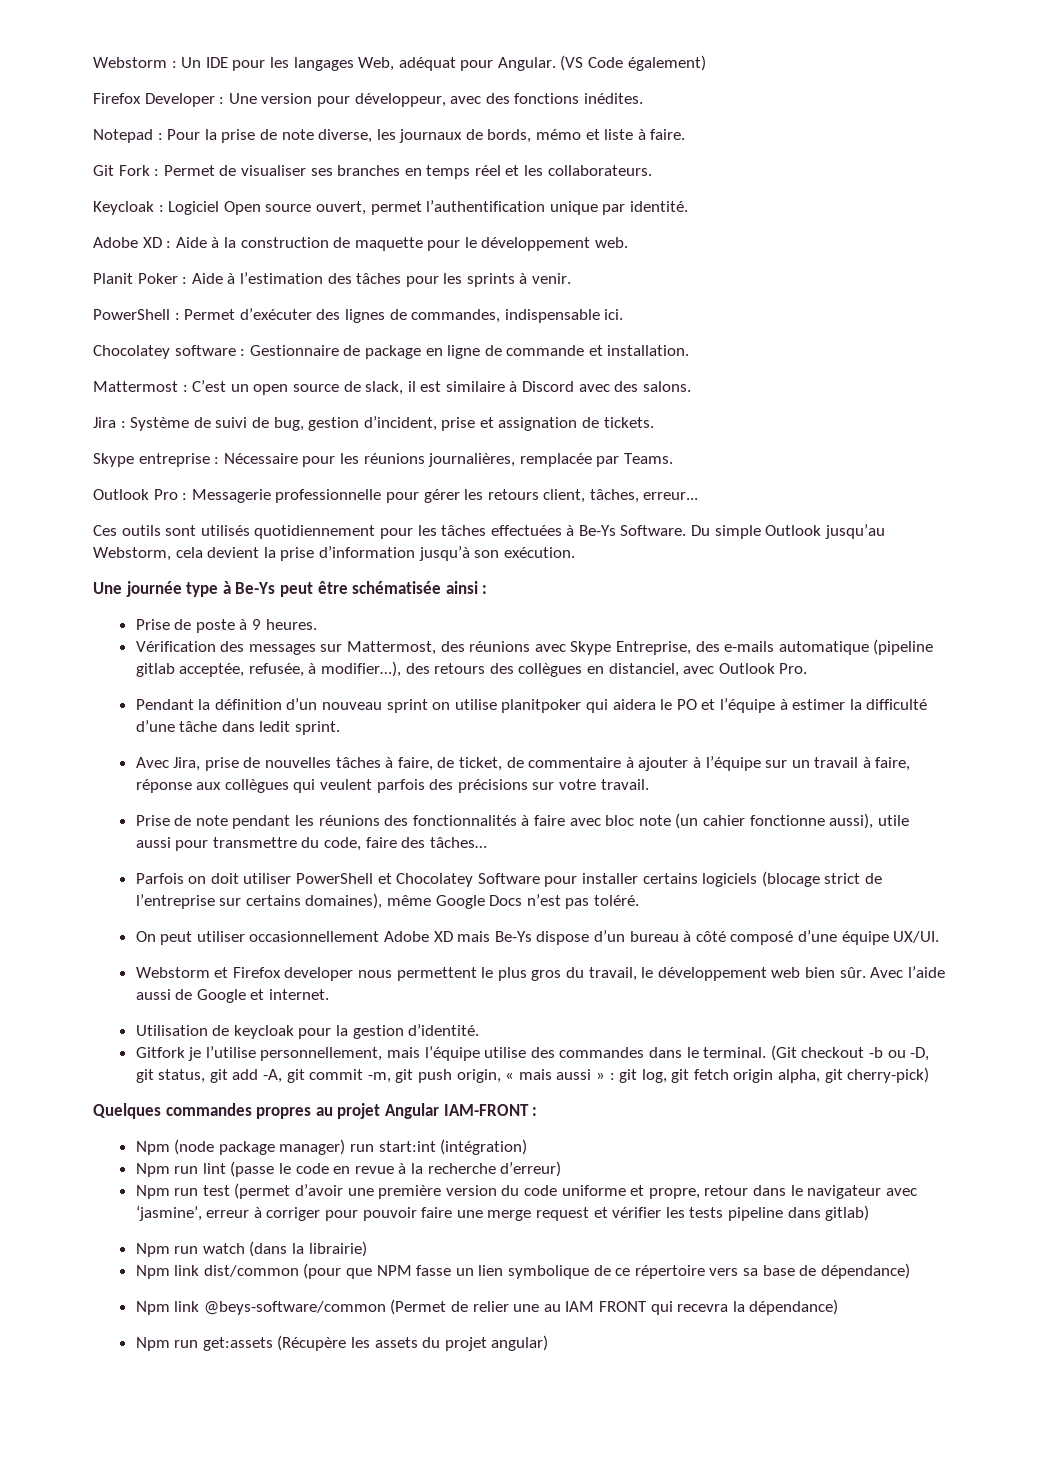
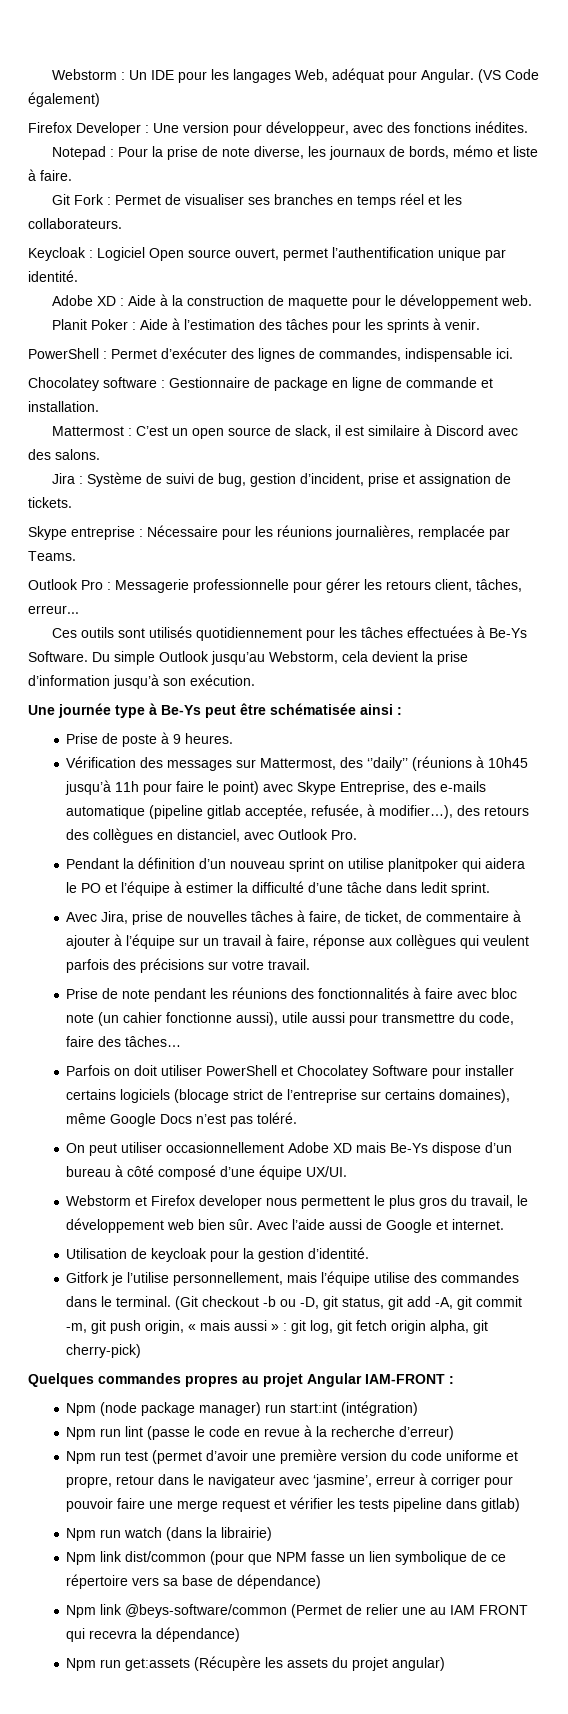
[469,641,531,652] réunions -> [367,756,529,771] [65,780,260,795] ‘’daily’’ (réunions à 10h45 jusqu’à 11h pour faire le point)

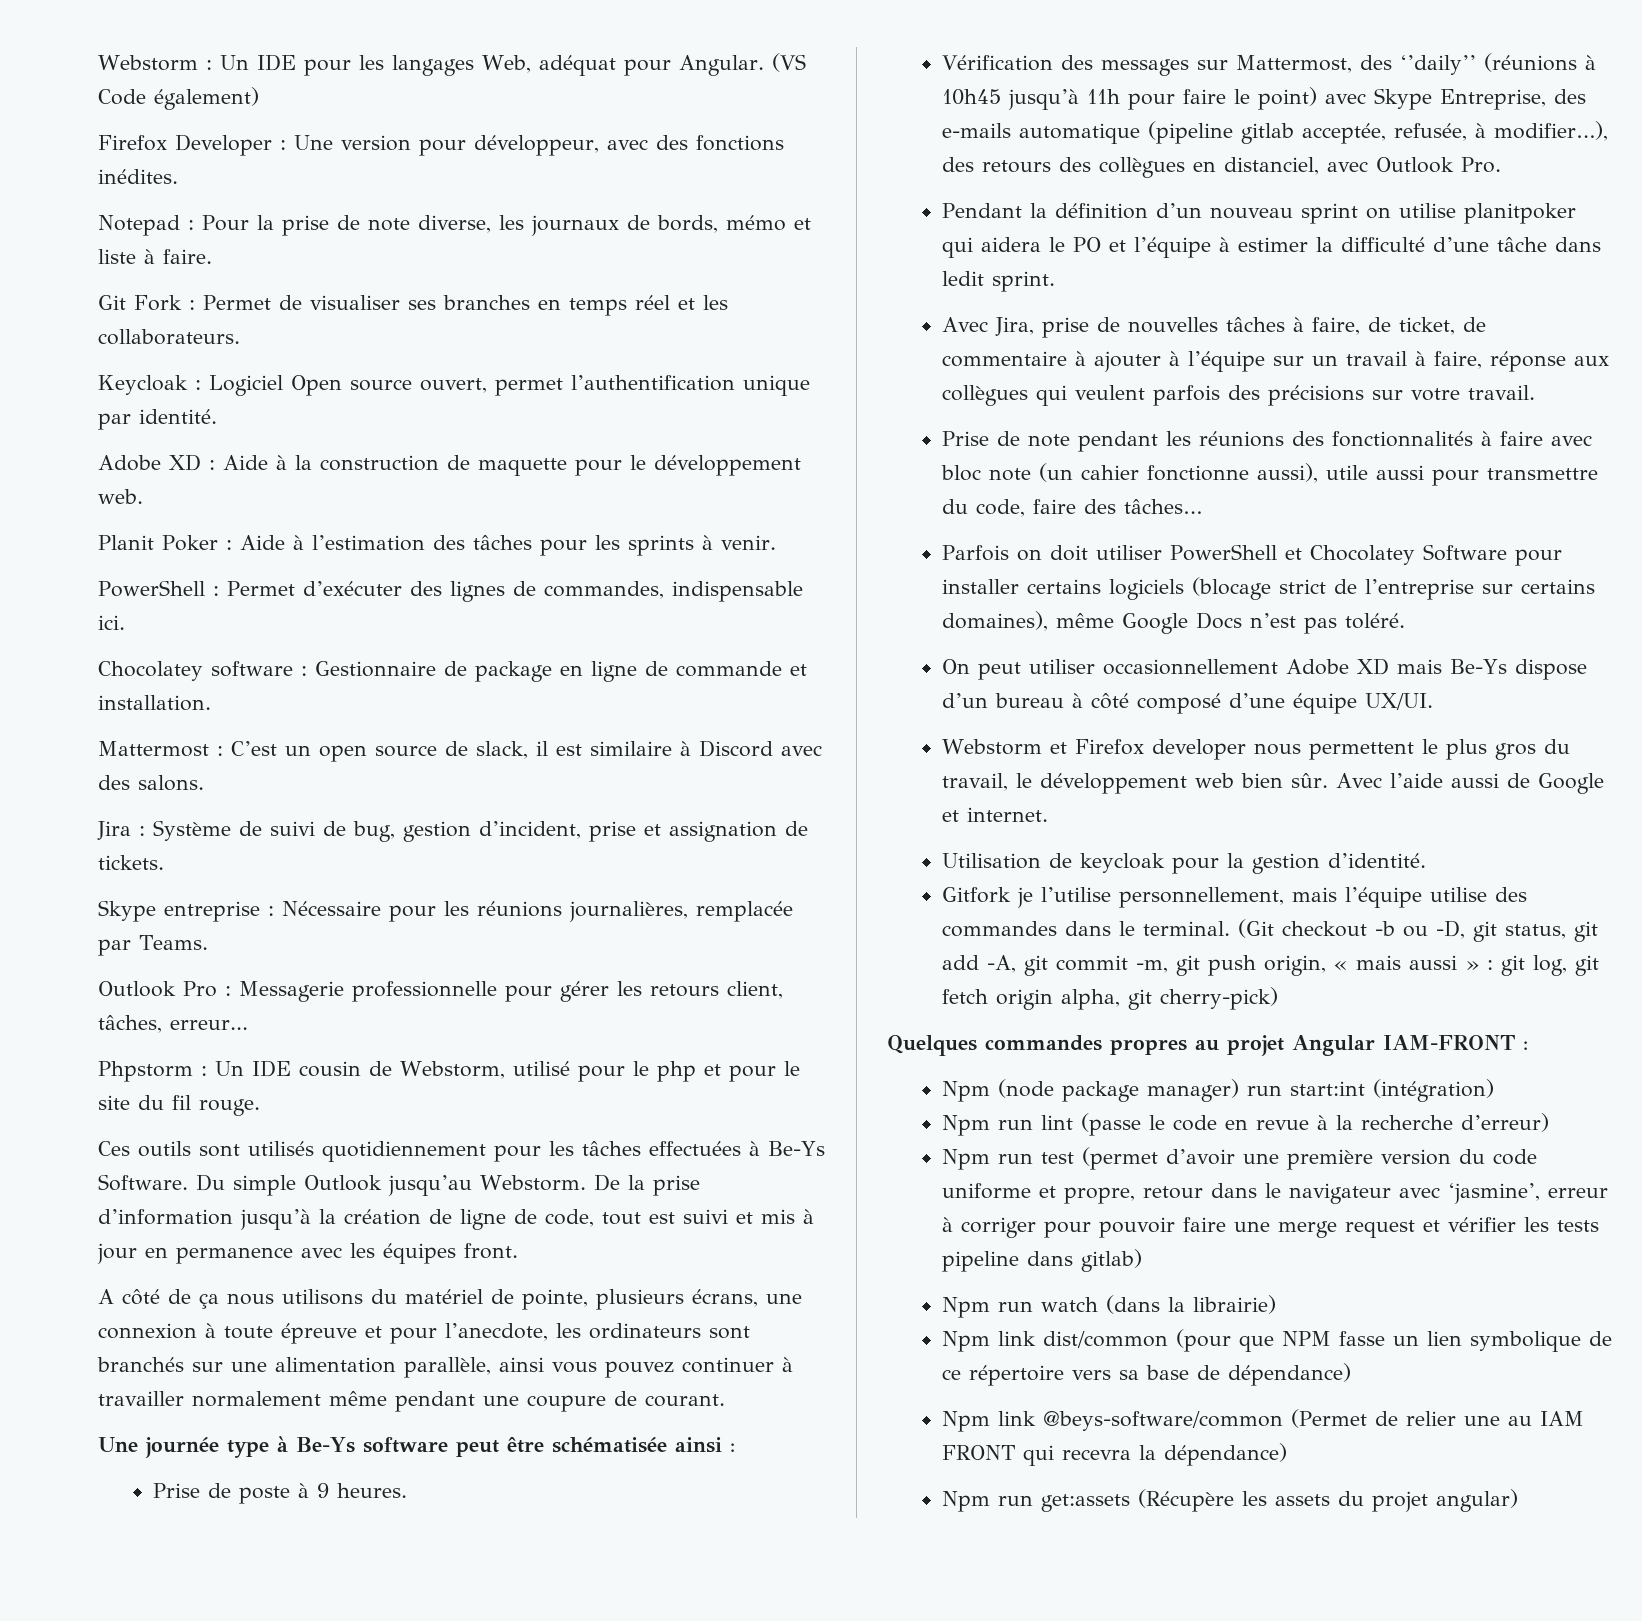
(79, 609) none -> [98,1060,800,1082] [98,1095,260,1116] // Phpstorm : Un IDE cousin de Webstorm, utilisé pour le php et pour le site du fil rouge.
[269,651,418,664] Webstorm, cela devient -> [480,1174,620,1191] Webstorm. De
[163,674,255,686] son exécution. -> [319,1209,814,1230] [97,1243,518,1264] [98,1289,802,1310] [98,1323,750,1344] [97,1357,793,1378] [98,1391,725,1412] la création de ligne de code, tout est suivi et mis à jour en permanence avec les équipes front. // A côté de ça nous utilisons du matériel de pointe, plusieurs écrans, une connexion à toute épreuve et pour l’anecdote, les ordinateurs sont branchés sur une alimentation parallèle, ainsi vous pouvez continuer à travailler normalement même pendant une coupure de courant.
(201, 710) none -> [362,1437,448,1453] software

